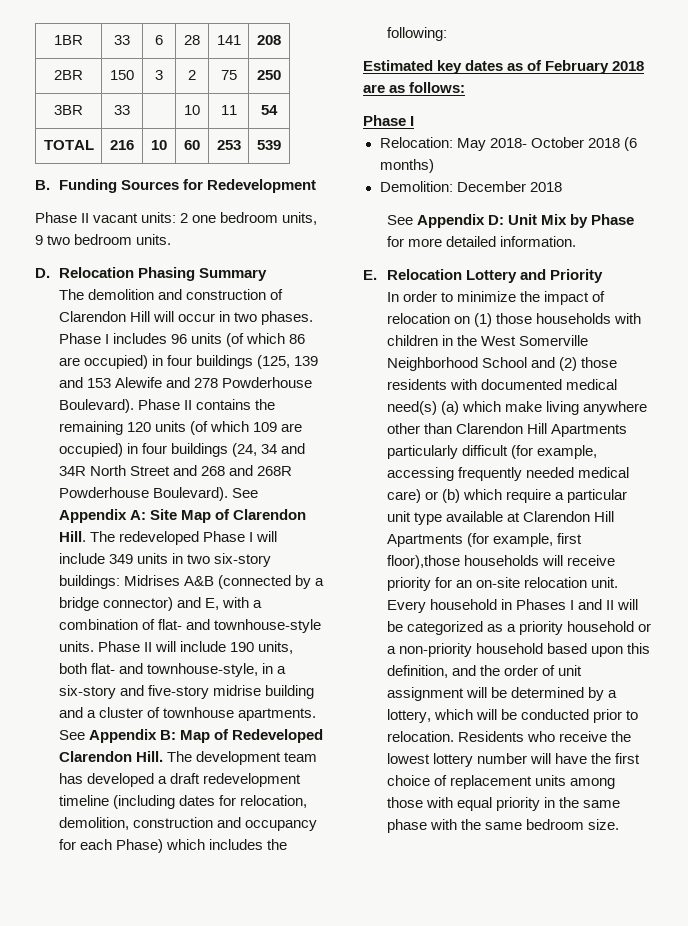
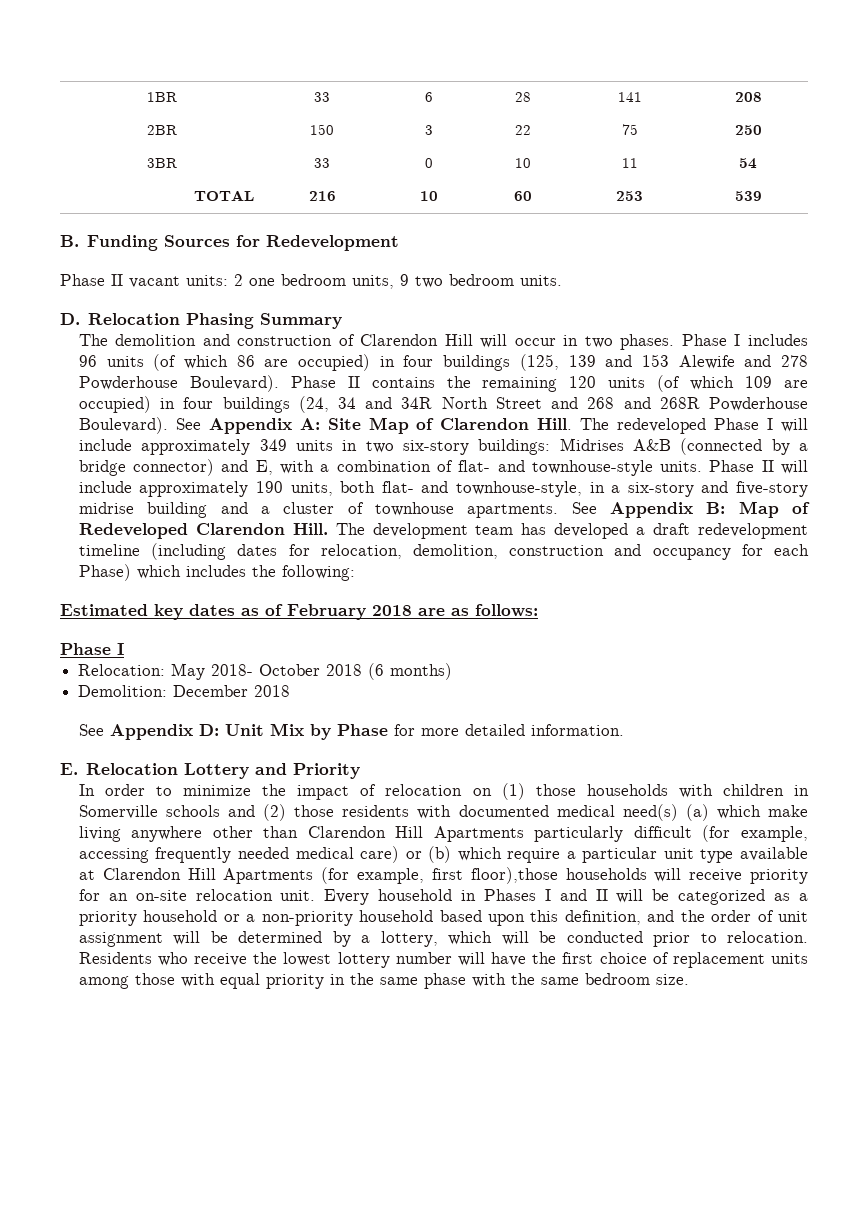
[188,70,196,80] 2 -> [515,125,531,135] 22
(130, 110) none -> [424,158,433,168] 0
(106, 558) none -> [141,439,251,455] approximately
(227, 646) none -> [139,481,249,497] approximately
[457,335,589,346] [387,357,528,371] the West Somerville Neighborhood School -> [78,805,220,819] Somerville schools

